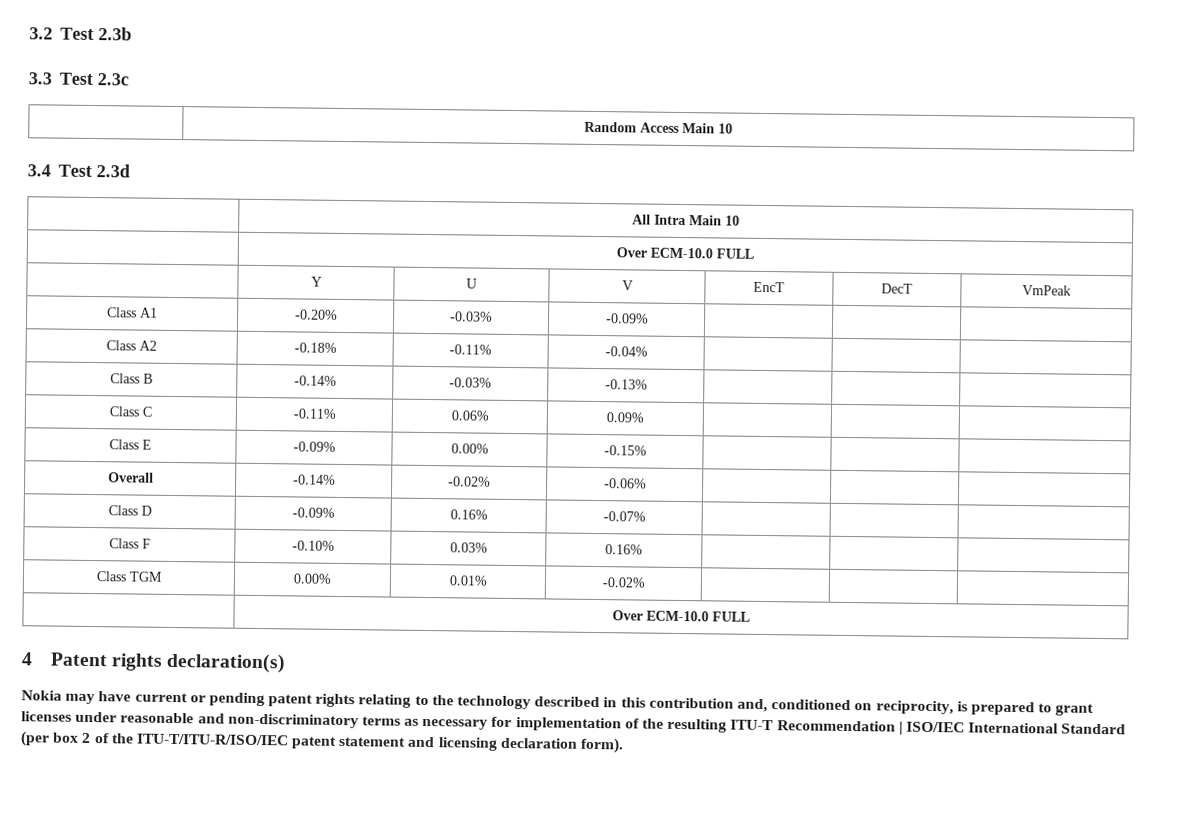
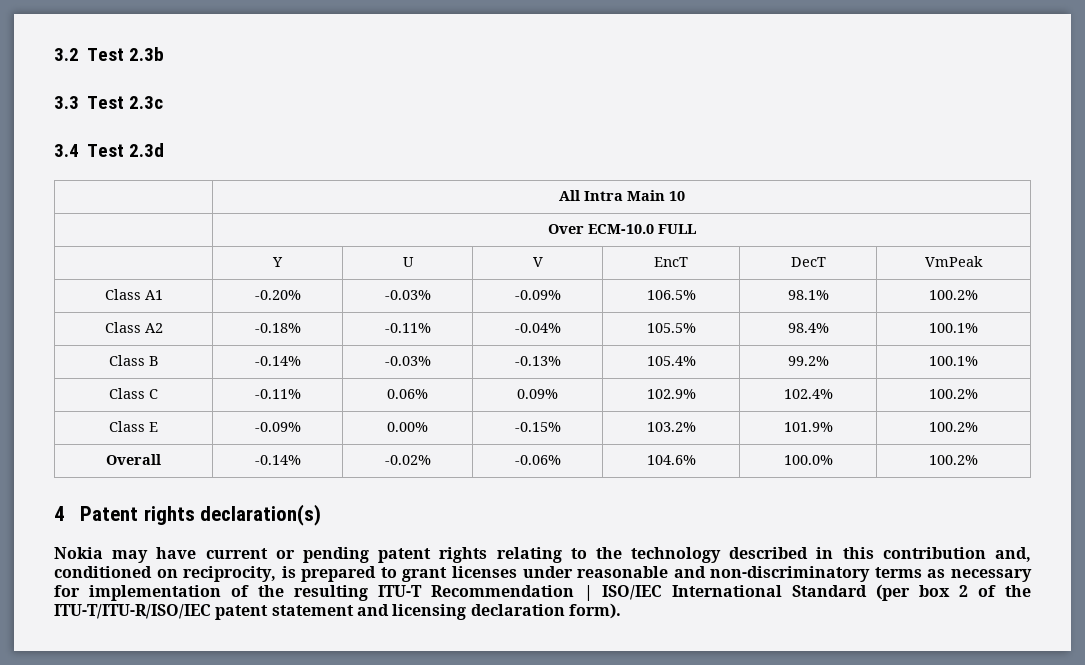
[584,121,734,134] // | Random Access Main 10 -> (164, 102) none
(649, 318) | | -> [646,290,696,300] [787,290,829,300] [929,290,978,300] 106.5% | 98.1% | 100.2%
(648, 351) | | -> [646,323,696,333] [787,323,829,333] [929,323,978,333] 105.5% | 98.4% | 100.1%
(648, 384) | | -> [646,356,696,366] [787,356,829,366] [929,356,978,366] 105.4% | 99.2% | 100.1%
(644, 417) | | -> [646,389,696,399] [783,389,833,399] [929,389,978,399] 102.9% | 102.4% | 100.2%
(647, 450) | | -> [646,422,696,432] [783,422,833,432] [929,422,978,432] 103.2% | 101.9% | 100.2%
[107,505,152,516] [291,507,335,518] [449,509,488,520] [602,511,646,522] [108,538,151,549] [291,540,335,551] [449,542,488,553] [605,544,643,555] [96,571,163,582] [293,573,332,584] [448,575,488,586] [601,577,645,588] [612,610,751,622] | | // Class D | -0.09% | 0.16% | -0.07% | | | // Class F | -0.10% | 0.03% | 0.16% | | | // Class TGM | 0.00% | 0.01% | -0.02% | | | // | Over ECM-10.0 FULL -> [646,455,696,465] [783,455,833,465] [929,455,978,465] 104.6% | 100.0% | 100.2%

